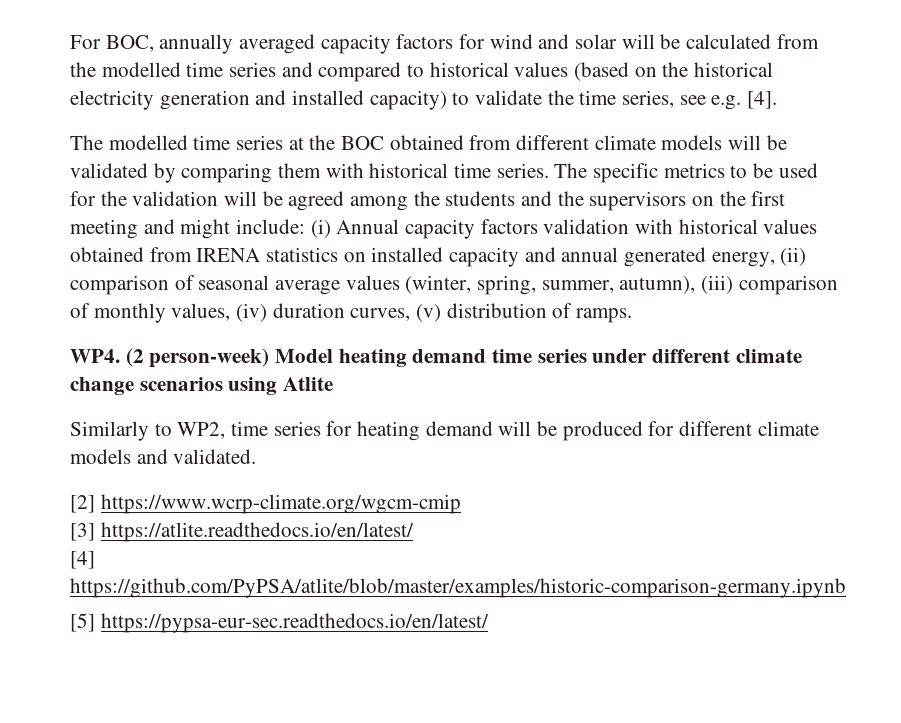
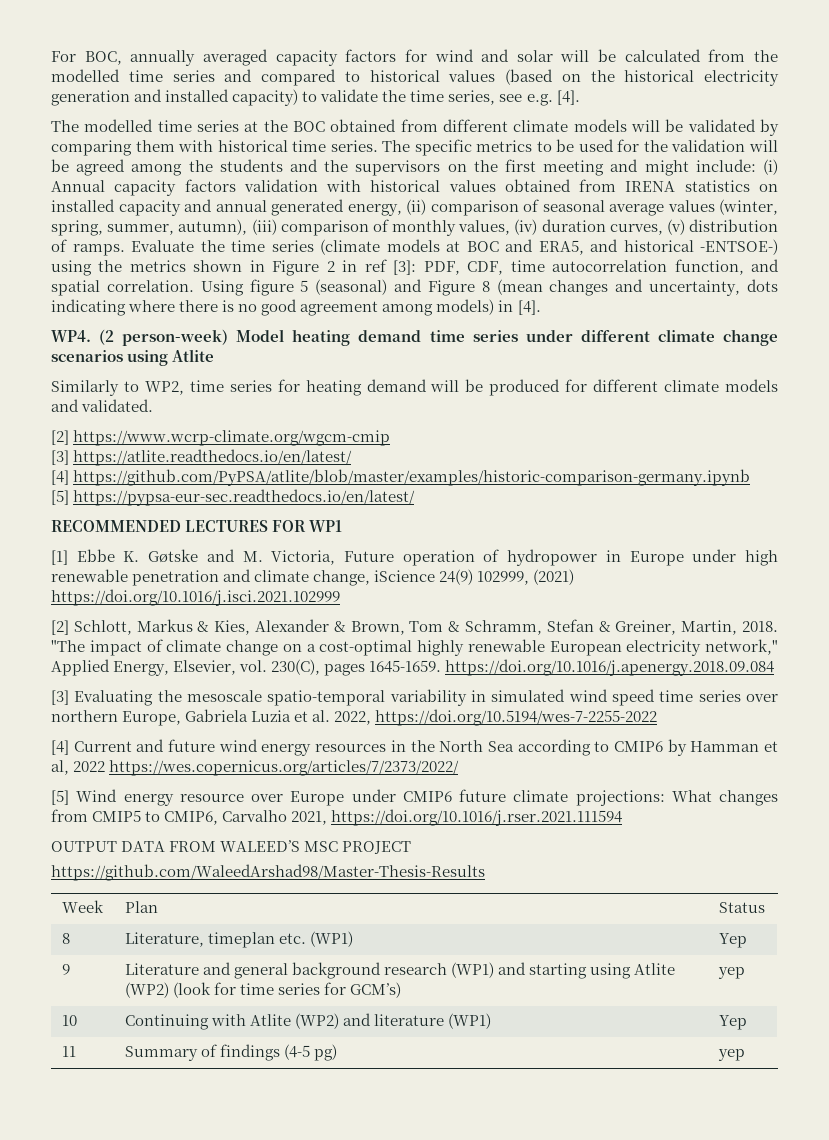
(633, 315) none -> [131,239,778,255] [51,259,779,276] [51,279,778,296] [51,299,541,316] Evaluate the time series (climate models at BOC and ERA5, and historical -ENTSOE-) using the metrics shown in Figure 2 in ref [3]: PDF, CDF, time autocorrelation function, and spatial correlation. Using figure 5 (seasonal) and Figure 8 (mean changes and uncertainty, dots indicating where there is no good agreement among models) in [4].
(489, 623) none -> [51,520,343,532] [51,549,778,566] [51,569,575,586] [51,589,340,606] [51,619,778,635] [51,639,778,656] [51,659,775,676] [51,689,779,706] [51,709,658,726] [51,739,778,756] [51,760,460,776] [51,789,778,806] [51,809,623,826] [51,840,412,854] [51,864,485,881] [61,900,104,913] [124,901,158,913] [718,902,765,913] [61,933,70,944] [124,931,353,948] [718,933,747,948] [61,964,70,975] [124,962,675,979] [124,982,401,998] [717,967,745,979] [61,1015,77,1026] [124,1013,491,1030] [718,1015,747,1030] [61,1046,76,1057] [124,1044,337,1061] [717,1049,745,1061] // RECOMMENDED LECTURES FOR WP1 // [1] Ebbe K. Gøtske and M. Victoria, Future operation of hydropower in Europe under high renewable penetration and climate change, iScience 24(9) 102999, (2021) https://doi.org/10.1016/j.isci.2021.102999 // [2] Schlott, Markus & Kies, Alexander & Brown, Tom & Schramm, Stefan & Greiner, Martin, 2018. "The impact of climate change on a cost-optimal highly renewable European electricity network," Applied Energy, Elsevier, vol. 230(C), pages 1645-1659. https://doi.org/10.1016/j.apenergy.2018.09.084 // [3] Evaluating the mesoscale spatio-temporal variability in simulated wind speed time series over northern Europe, Gabriela Luzia et al. 2022, https://doi.org/10.5194/wes-7-2255-2022 // [4] Current and future wind energy resources in the North Sea according to CMIP6 by Hamman et al, 2022 https://wes.copernicus.org/articles/7/2373/2022/ // [5] Wind energy resource over Europe under CMIP6 future climate projections: What changes from CMIP5 to CMIP6, Carvalho 2021, https://doi.org/10.1016/j.rser.2021.111594 // OUTPUT DATA FROM WALEED’S MSC PROJECT // https://github.com/WaleedArshad98/Master-Thesis-Results // Week | Plan | Status // 8 | Literature, timeplan etc. (WP1) | Yep // 9 | Literature and general background research (WP1) and starting using Atlite (WP2) (look for time series for GCM’s) | yep // 10 | Continuing with Atlite (WP2) and literature (WP1) | Yep // 11 | Summary of findings (4-5 pg) | yep

